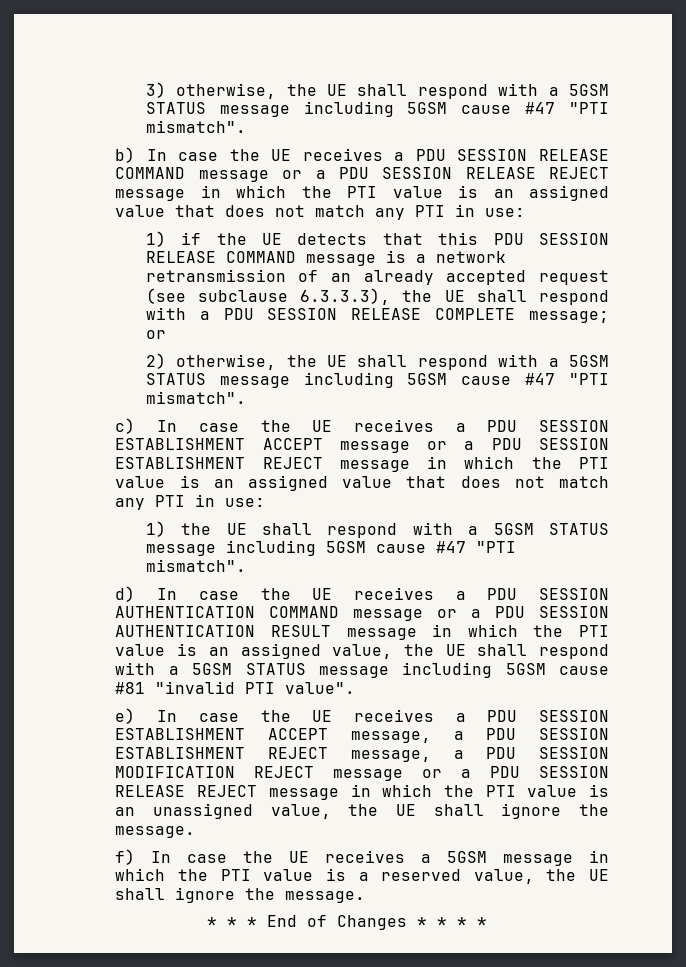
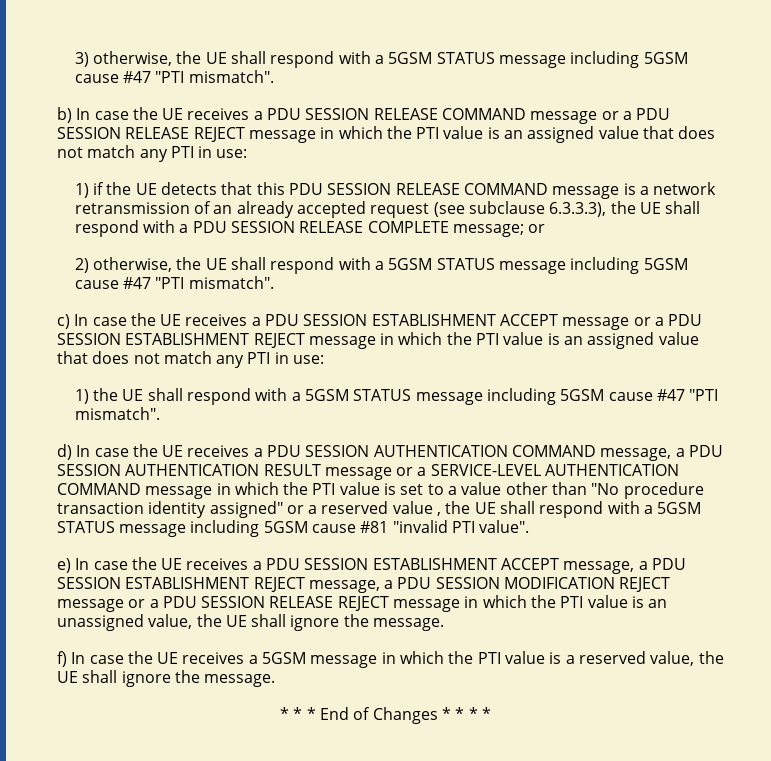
[353,609,458,621] message or -> [600,448,672,461] message,
[432,624,609,637] [115,643,393,659] in which the PTI value is an assigned value, -> [396,464,680,476] [56,482,704,499] [56,501,442,518] or a SERVICE-LEVEL AUTHENTICATION COMMAND message in which the PTI value is set to a value other than "No procedure transaction identity assigned" or a reserved value ,

